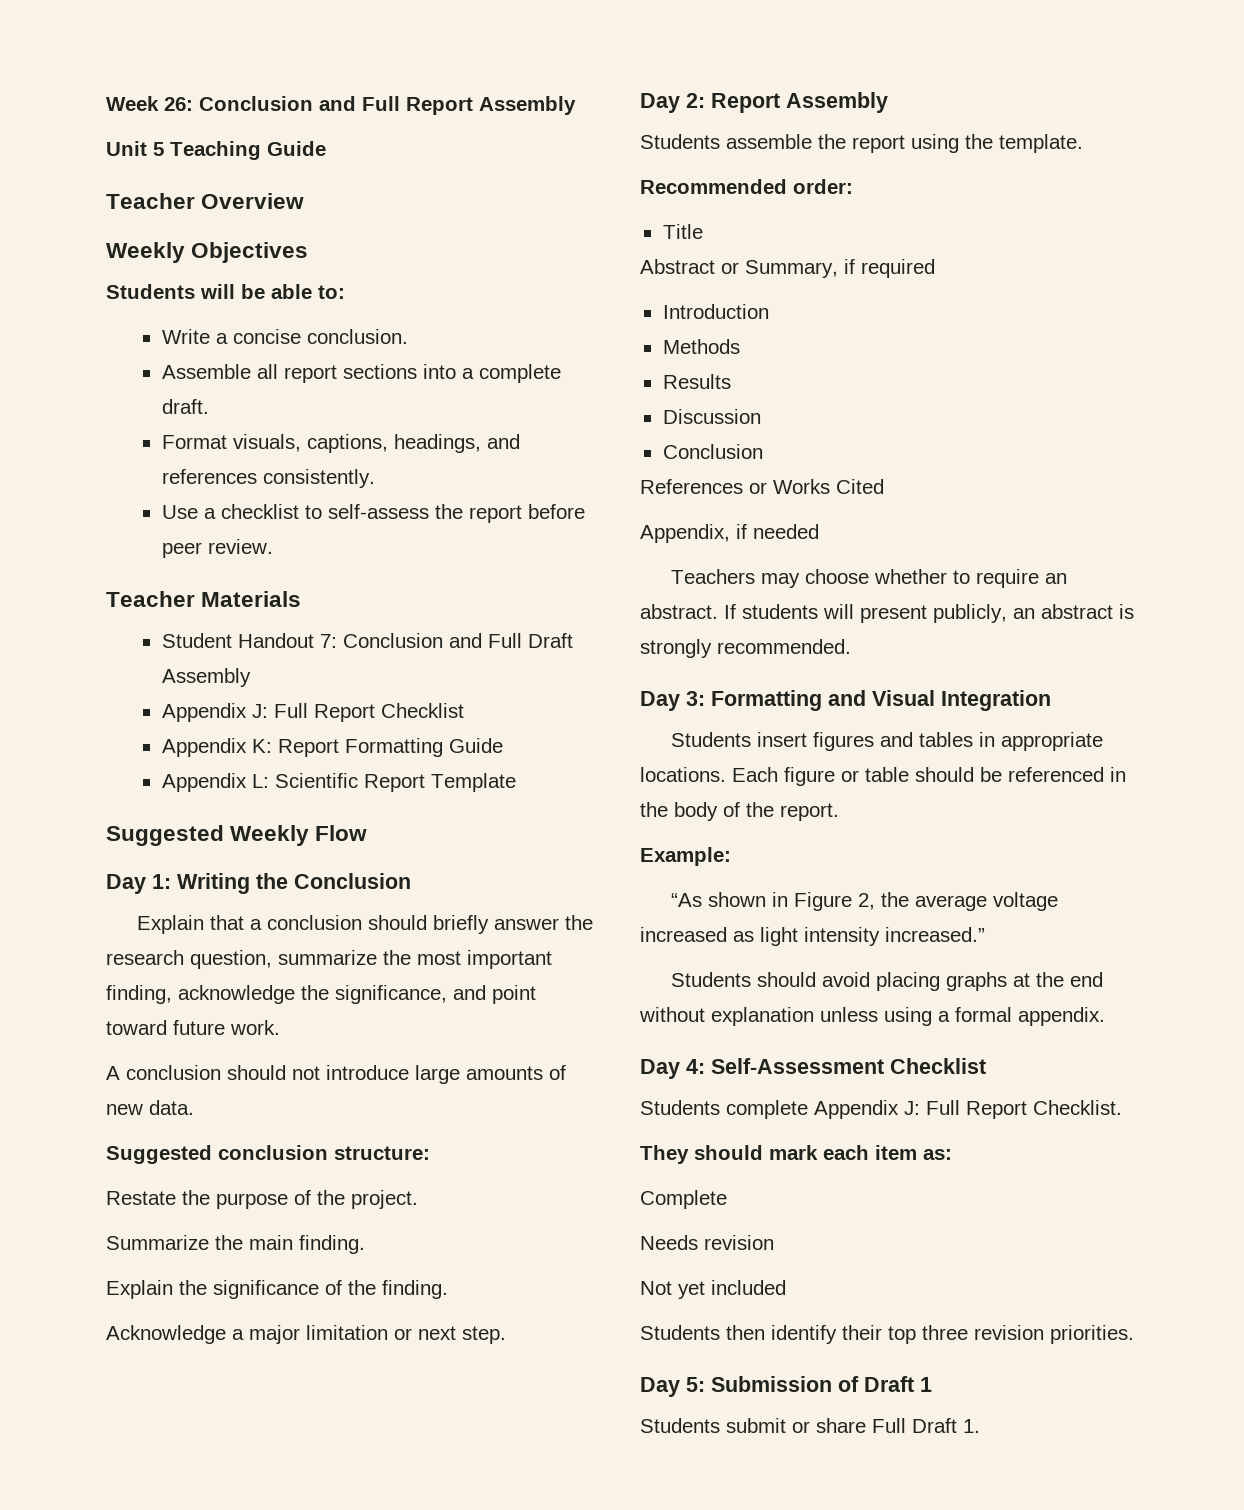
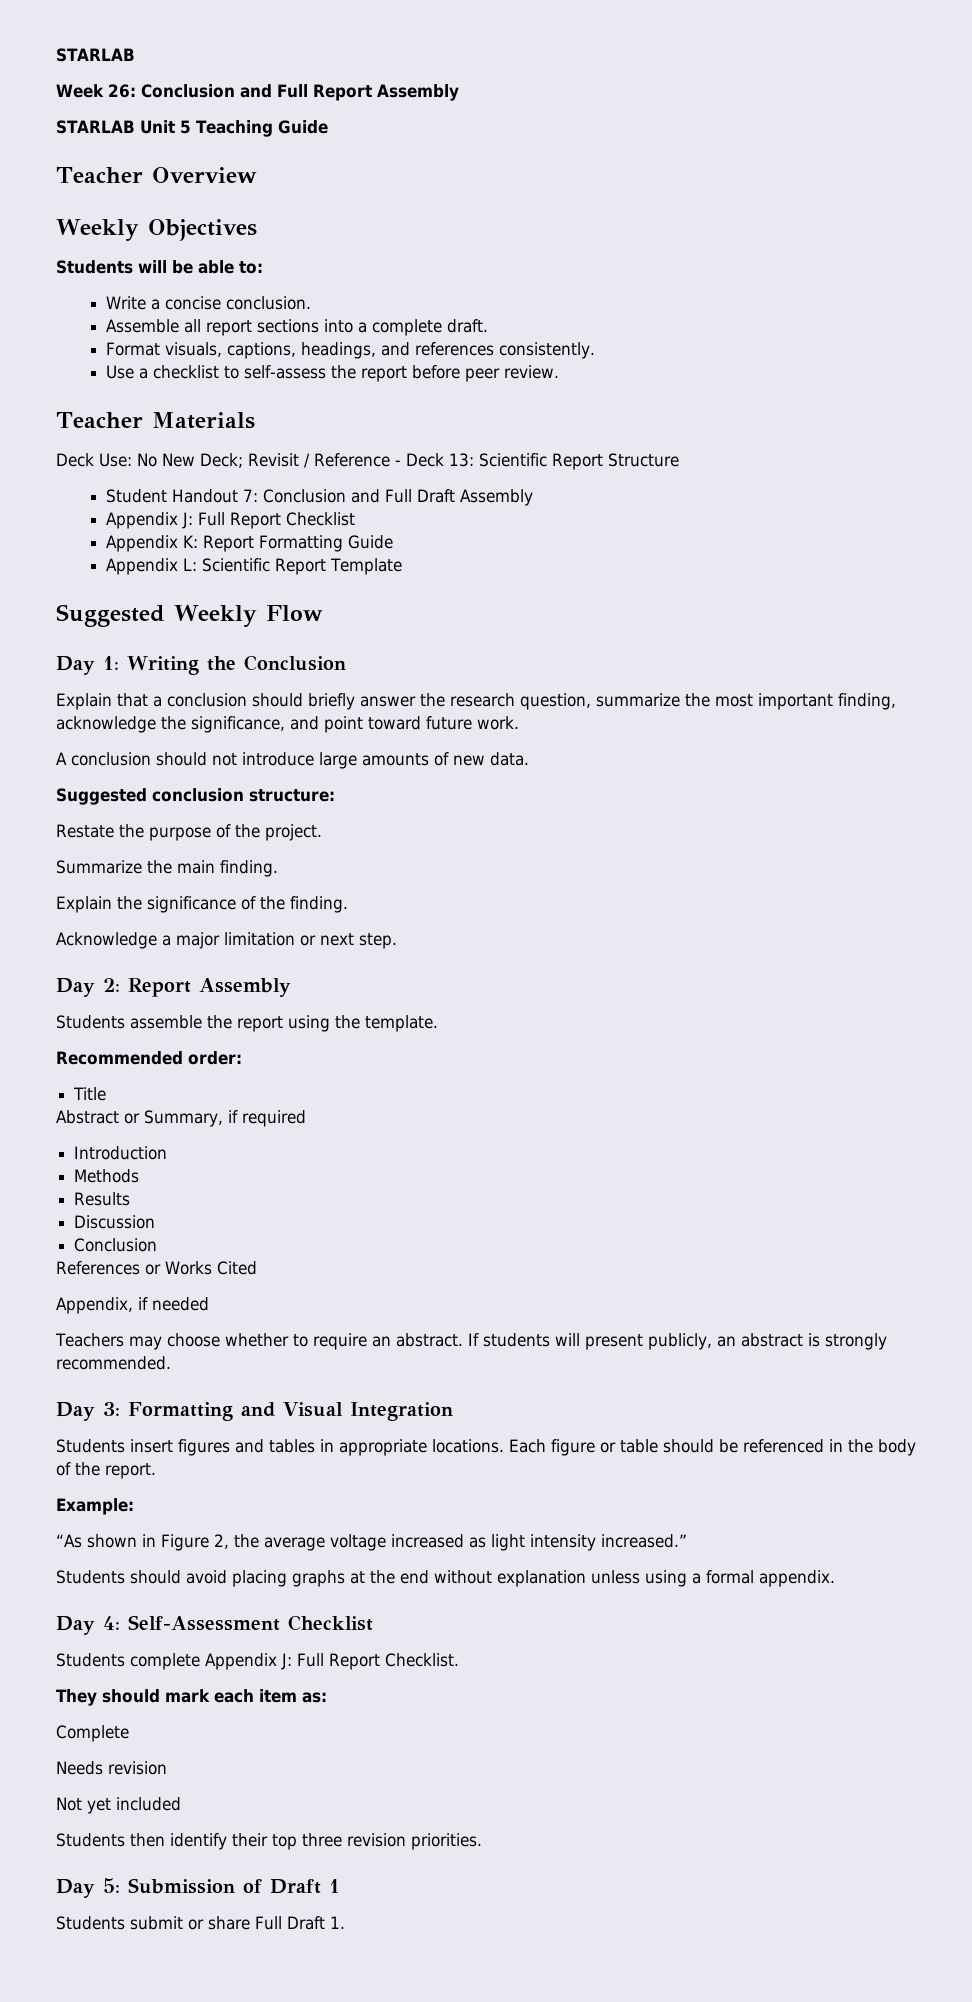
(106, 103) none -> [56,48,135,62] STARLAB //
(576, 105) none -> [56,120,135,134] STARLAB
(302, 599) none -> [56,453,679,470] // Deck Use: No New Deck; Revisit / Reference - Deck 13: Scientific Report Structure

